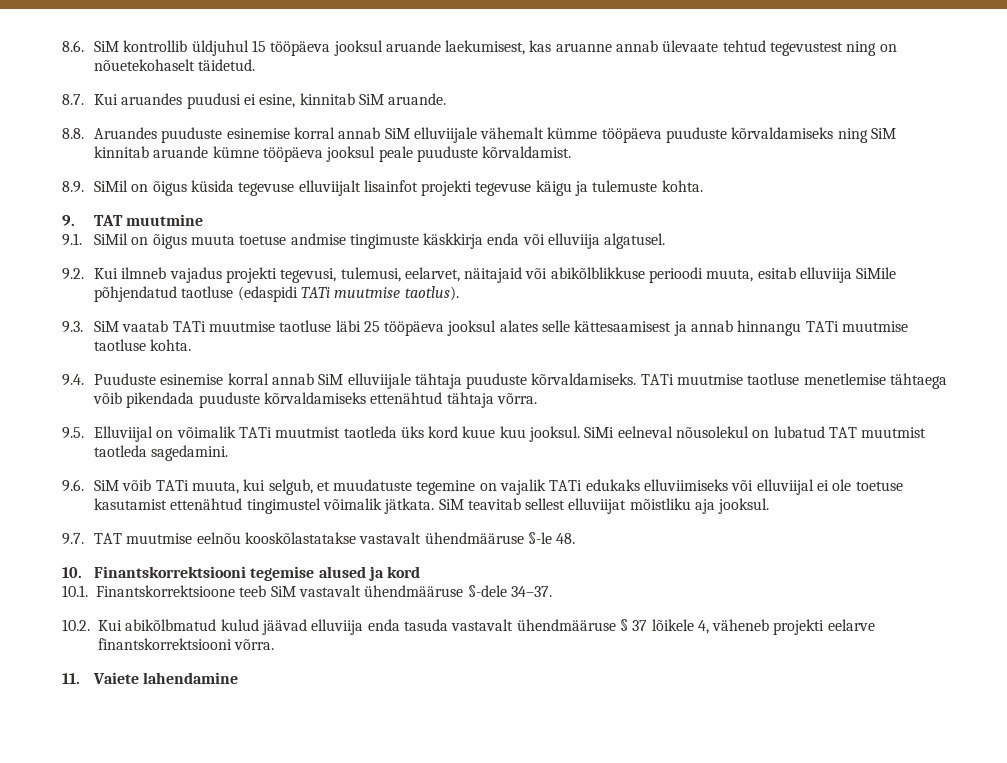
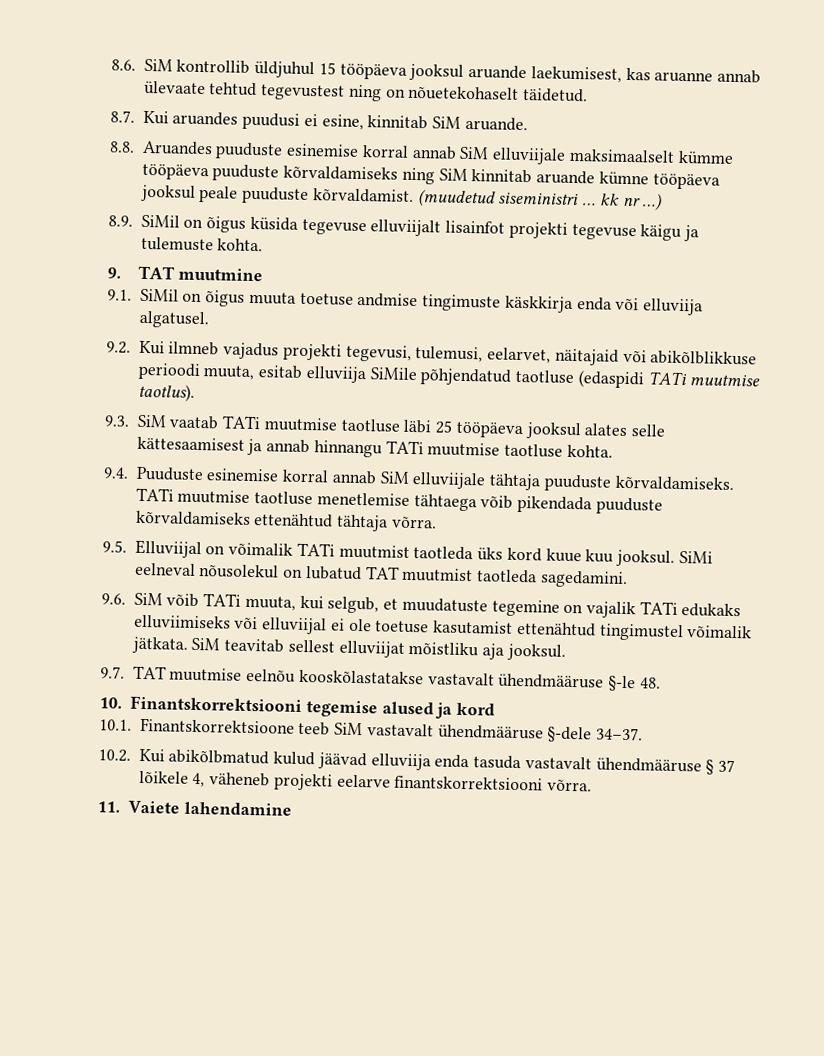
[480,127,545,139] vähemalt -> [568,148,675,163] maksimaalselt
(572, 152) none -> [417,189,663,211] (muudetud siseministri … kk nr …)

